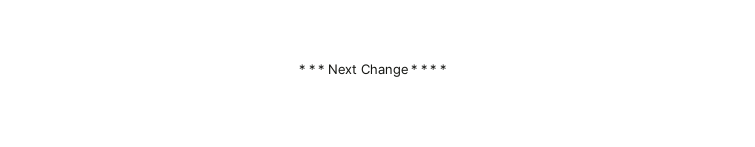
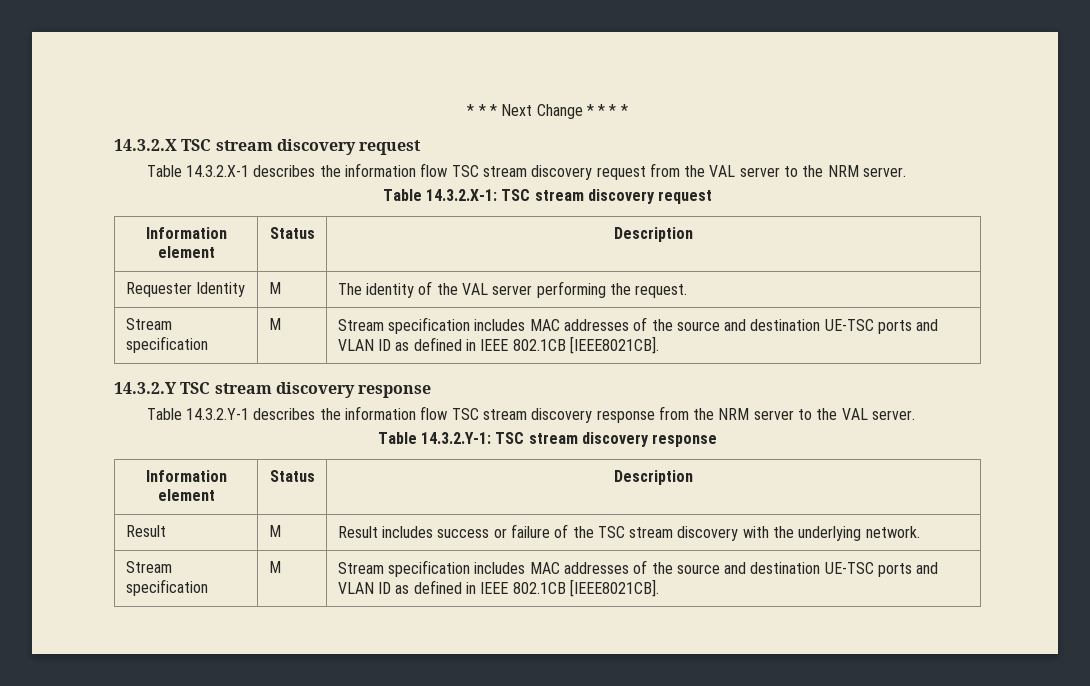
(447, 69) none -> [114,139,422,155] [146,163,907,180] [382,189,713,204] [145,227,227,239] [157,246,215,258] [269,227,315,239] [614,227,693,242] [125,282,245,297] [268,282,281,294] [337,281,688,298] [125,318,172,330] [125,336,208,353] [268,318,281,330] [337,317,939,334] [337,336,659,354] [114,382,432,398] [146,406,916,423] [377,432,718,447] [145,470,227,482] [157,489,215,501] [269,470,315,482] [614,470,693,485] [125,525,166,537] [268,525,281,537] [337,524,920,541] [125,561,172,573] [125,579,208,596] [268,561,281,573] [337,560,939,577] [337,579,659,597] // 14.3.2.X TSC stream discovery request // Table 14.3.2.X-1 describes the information flow TSC stream discovery request from the VAL server to the NRM server. // Table 14.3.2.X-1: TSC stream discovery request // Information element | Status | Description // Requester Identity | M | The identity of the VAL server performing the request. // Stream specification | M | Stream specification includes MAC addresses of the source and destination UE-TSC ports and VLAN ID as defined in IEEE 802.1CB [IEEE8021CB]. // 14.3.2.Y TSC stream discovery response // Table 14.3.2.Y-1 describes the information flow TSC stream discovery response from the NRM server to the VAL server. // Table 14.3.2.Y-1: TSC stream discovery response // Information element | Status | Description // Result | M | Result includes success or failure of the TSC stream discovery with the underlying network. // Stream specification | M | Stream specification includes MAC addresses of the source and destination UE-TSC ports and VLAN ID as defined in IEEE 802.1CB [IEEE8021CB].

